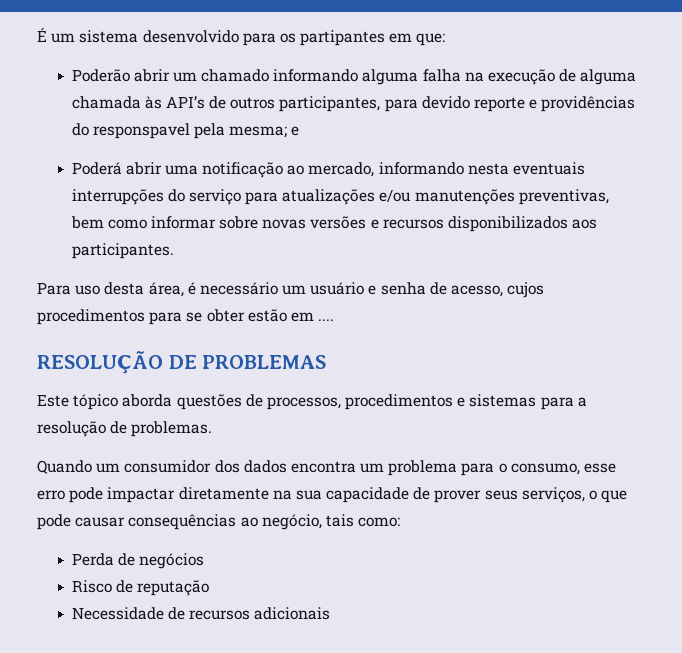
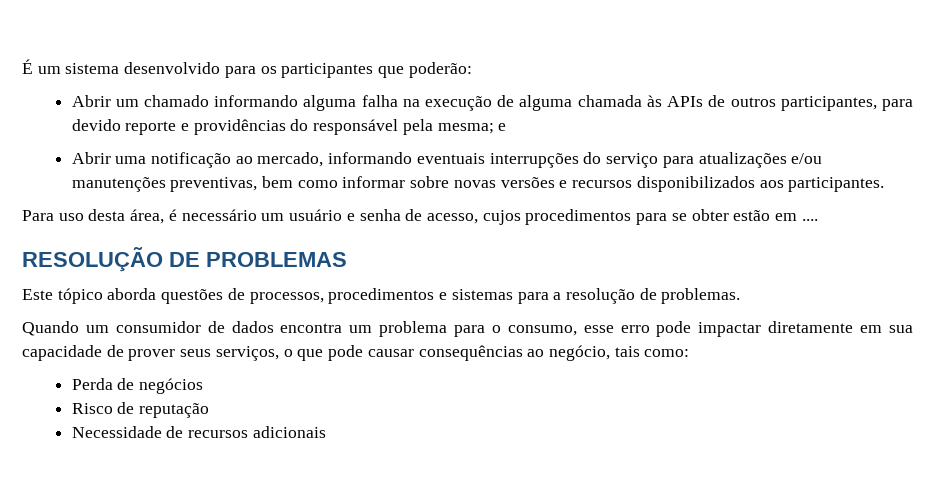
[300,30,446,46] [71,69,170,82] partipantes em que: // Poderão abrir -> [281,62,472,78] [71,95,111,107] participantes que poderão: // Abrir
[165,96,205,109] API’s -> [667,96,704,107] APIs
[92,123,190,139] responspavel -> [313,119,399,135] responsável
[71,162,162,175] Poderá abrir -> [71,152,111,164] Abrir
[467,163,509,175] nesta -> (413, 158) none
[214,460,240,473] dos -> [207,321,225,333] de
[272,490,292,500] na -> [860,325,883,333] em

